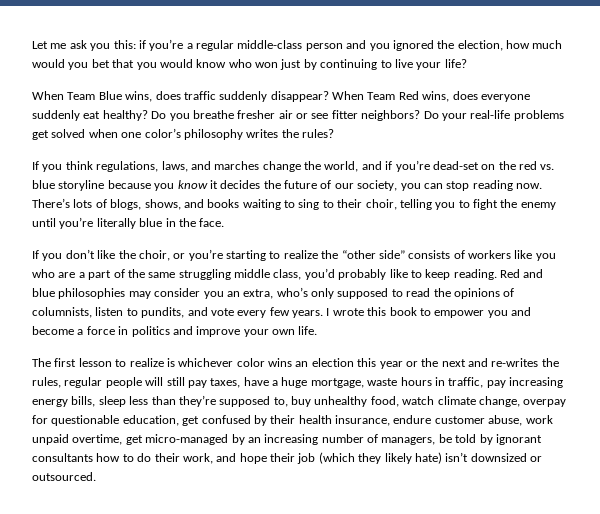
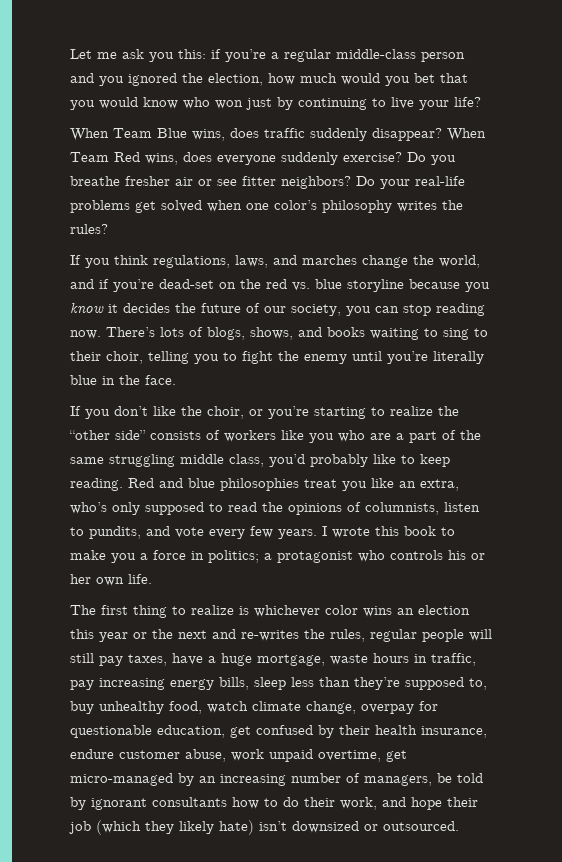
[83,110,148,121] eat healthy? -> [343,152,402,162] exercise?
[128,288,224,299] may consider you -> [304,478,394,491] treat you like
[434,307,531,318] [32,326,269,337] empower you and become a force in politics and improve your -> [70,550,485,563] [70,574,91,584] make you a force in politics; a protagonist who controls his or her
[78,358,112,367] lesson -> [133,605,167,618] thing

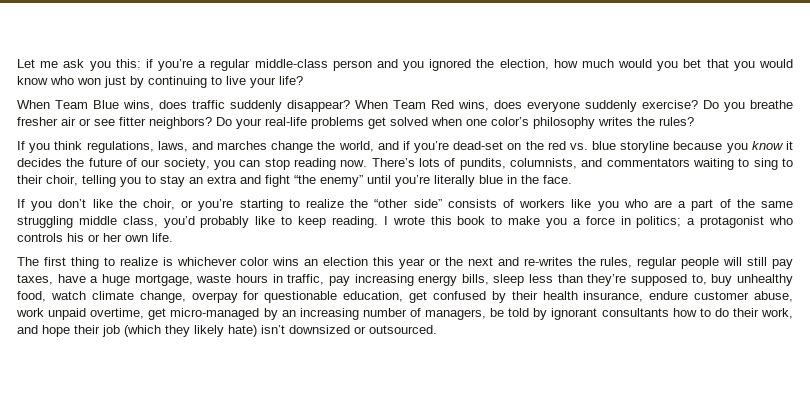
[207,327,365,340] blogs, shows, and books -> [459,158,690,170] pundits, columnists, and commentators
[242,351,347,364] fight the enemy -> [160,175,363,187] stay an extra and fight “the enemy”
[128,478,459,491] [70,502,480,515] [70,526,317,539] Red and blue philosophies treat you like an extra, who’s only supposed to read the opinions of columnists, listen to pundits, and vote every few years. -> (378, 222) none

